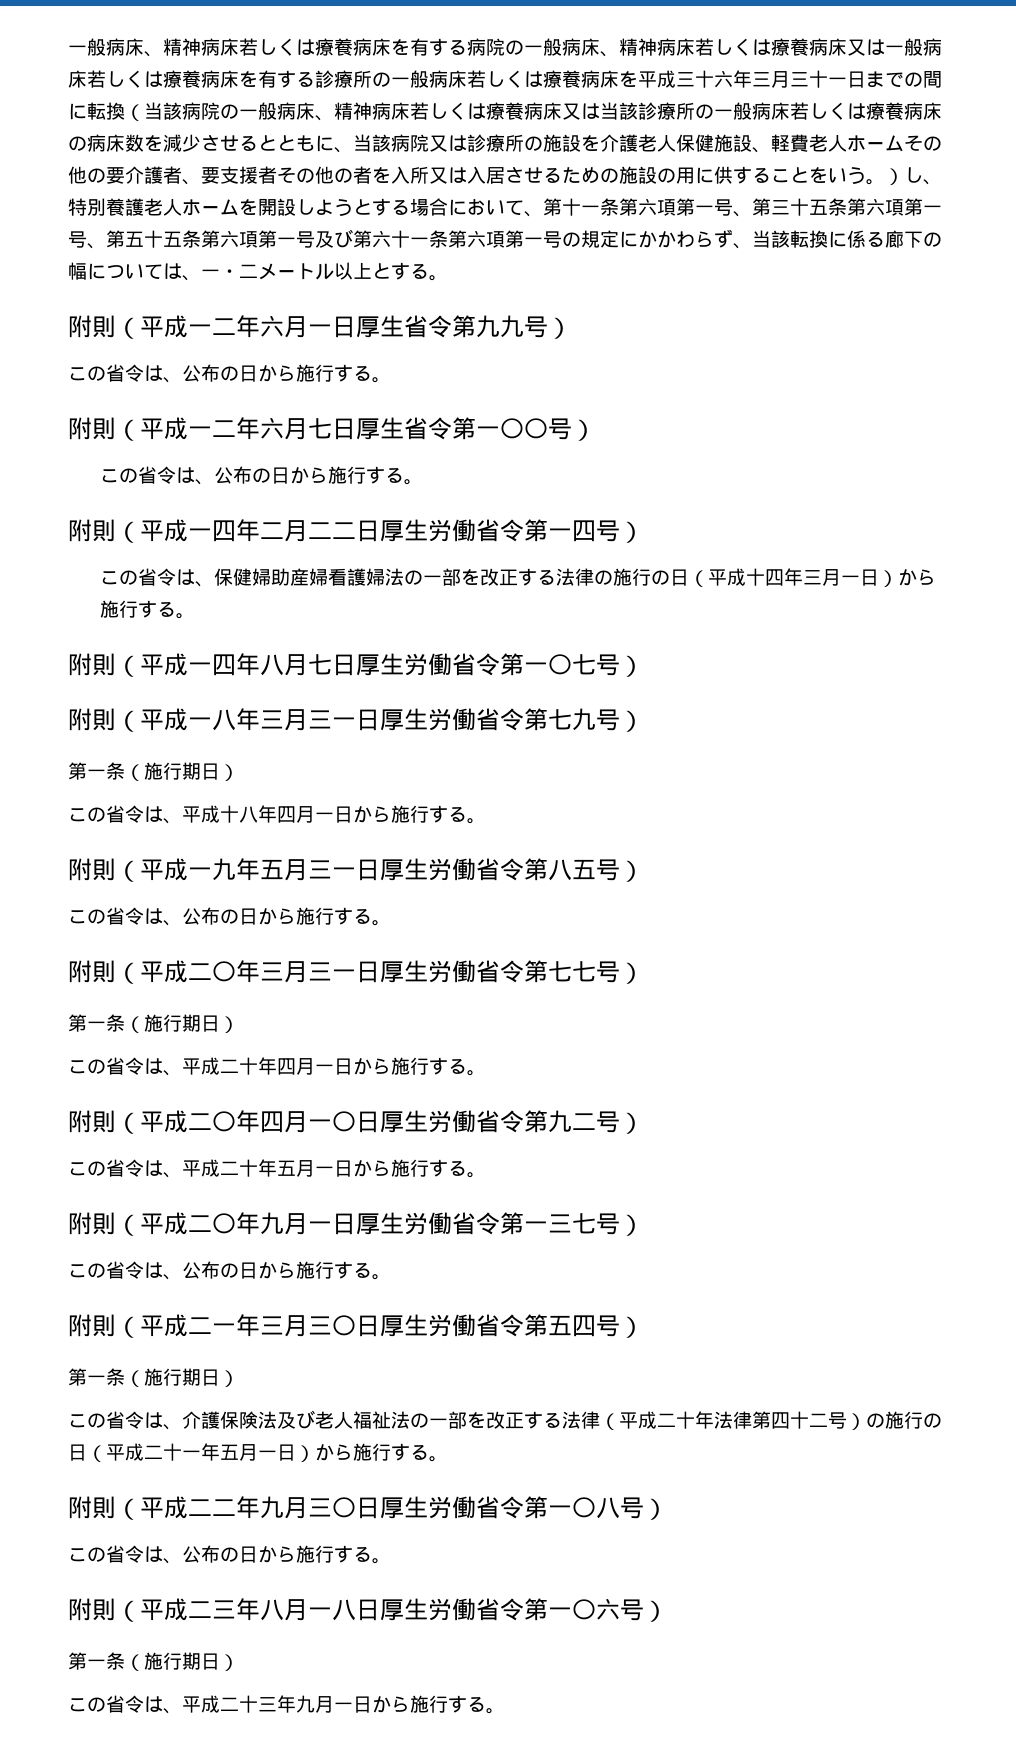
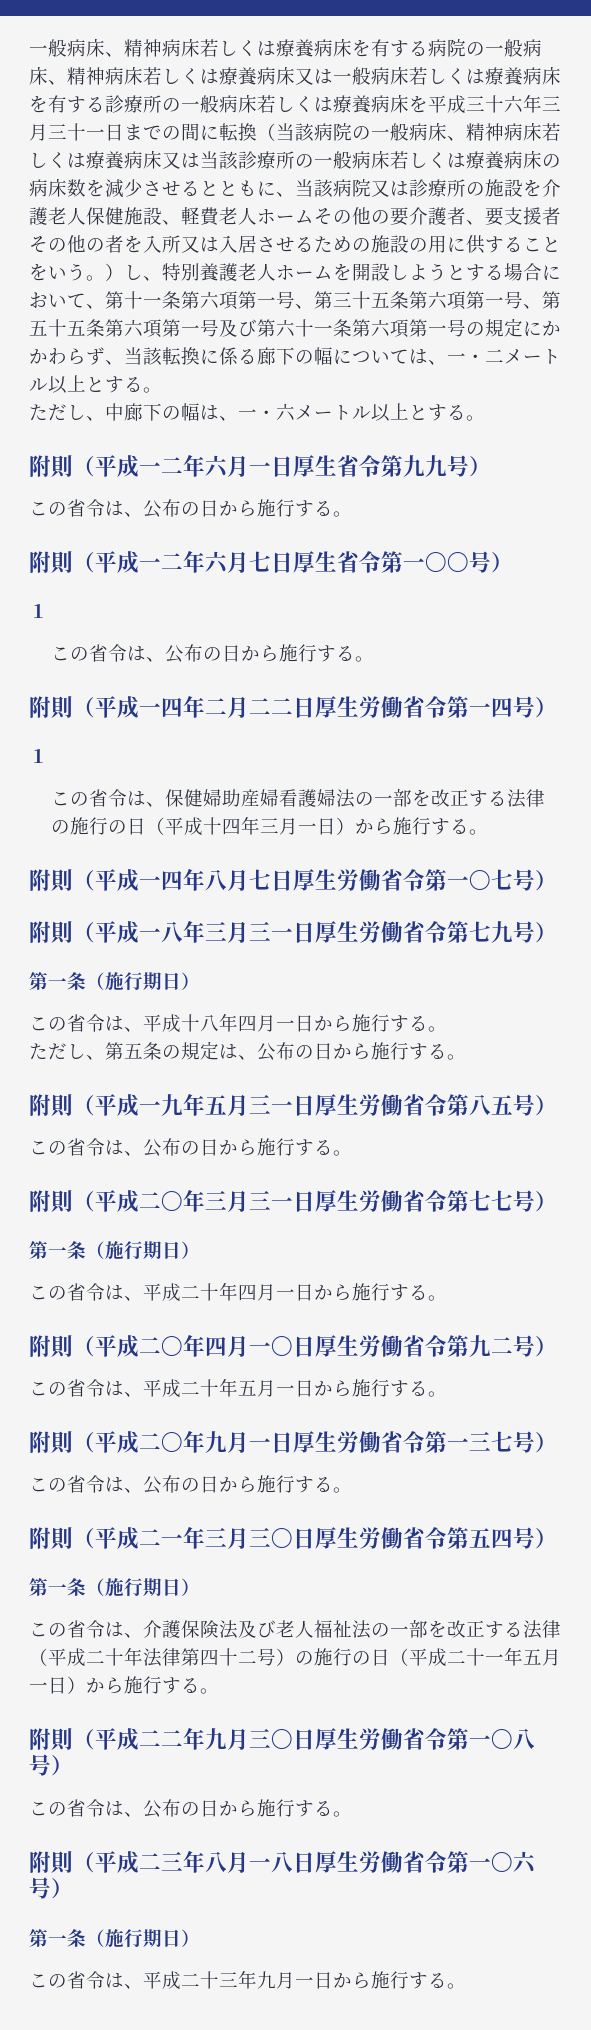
(448, 278) none -> [29,403,485,422] // ただし、中廊下の幅は、一・六メートル以上とする。
(596, 430) none -> [29,604,48,618] // １
(644, 532) none -> [29,749,48,763] // １
(486, 821) none -> [29,1041,466,1061] // ただし、第五条の規定は、公布の日から施行する。

